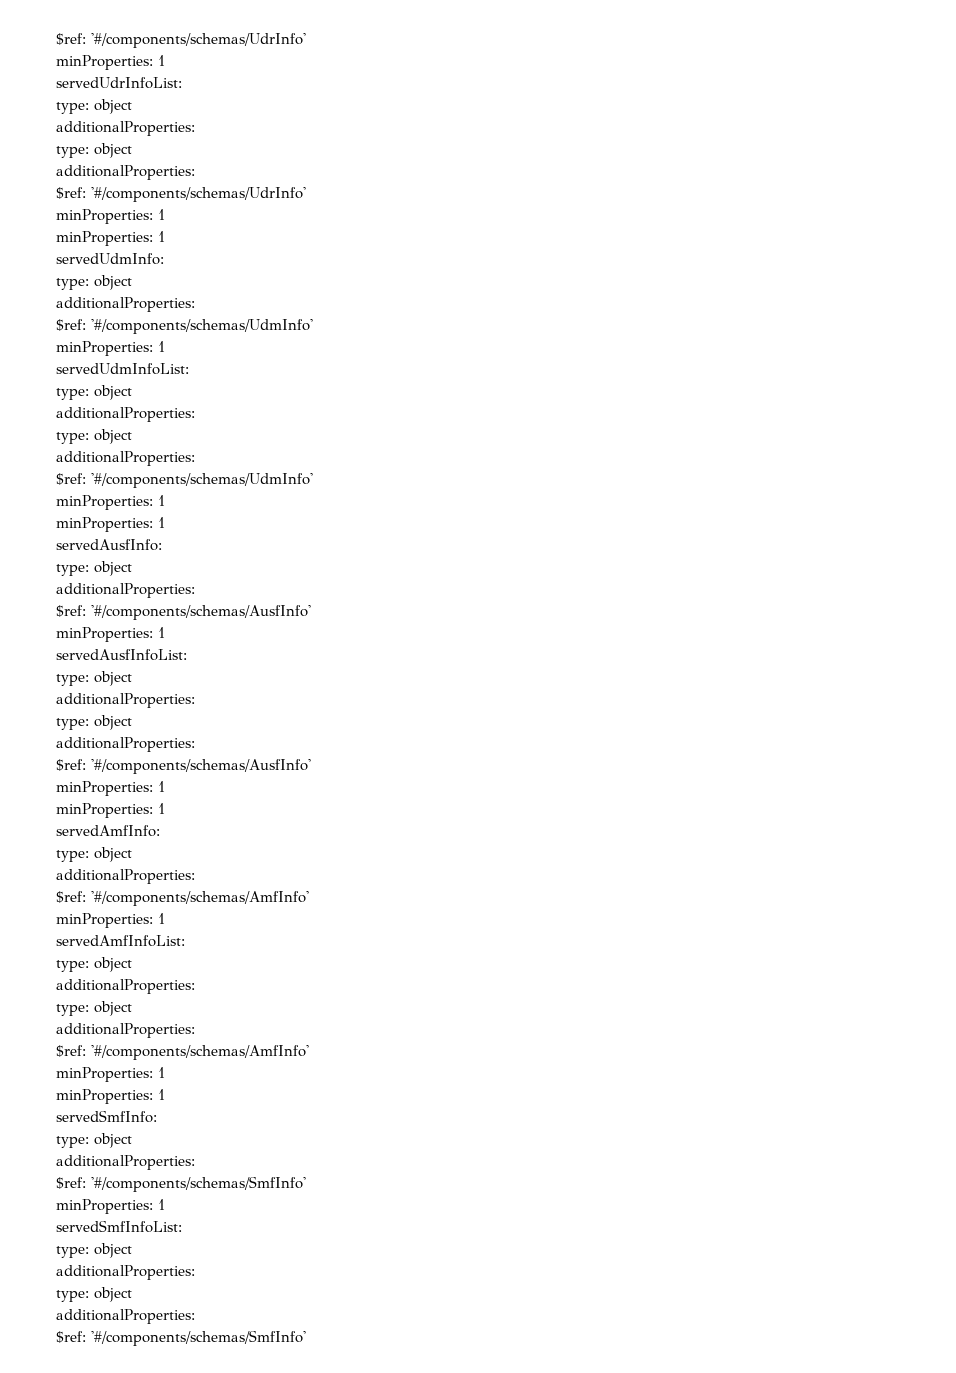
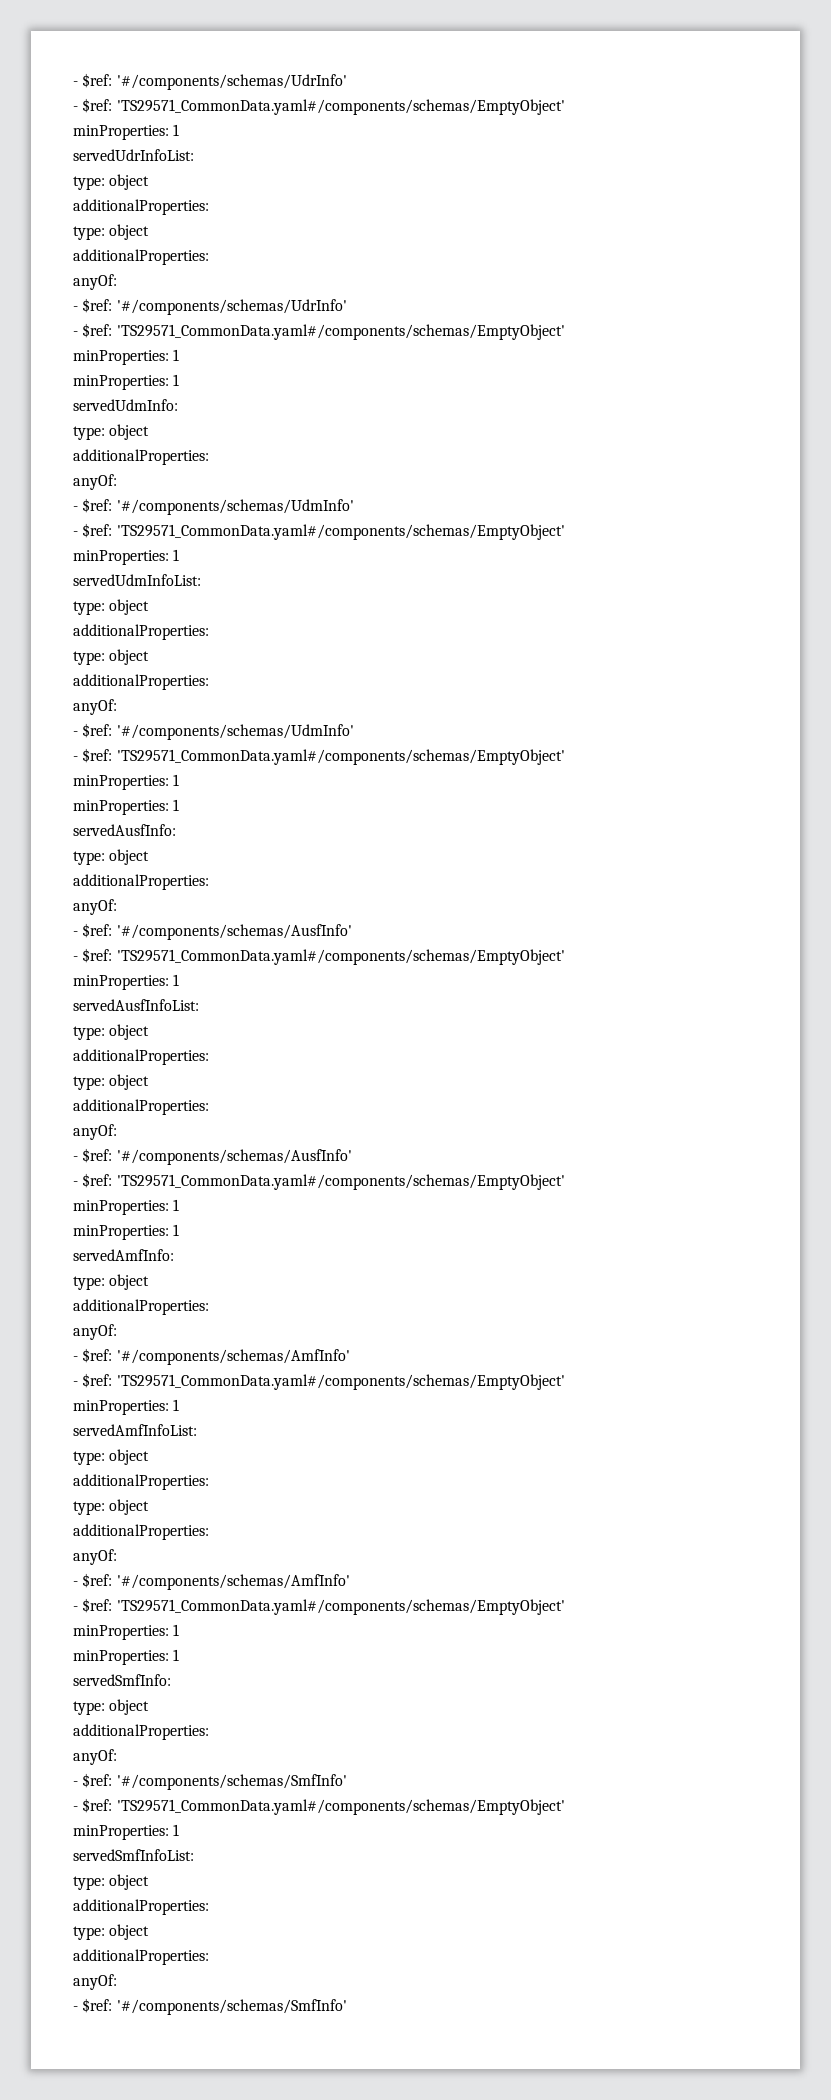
[56,33,306,48] $ref: '#/components/schemas/UdrInfo' -> [73,73,347,90] [73,98,565,115] - $ref: '#/components/schemas/UdrInfo' // - $ref: 'TS29571_CommonData.yaml#/components/schemas/EmptyObject'
[56,187,306,202] $ref: '#/components/schemas/UdrInfo' -> [73,274,117,290] [73,298,347,315] [73,323,565,340] anyOf: // - $ref: '#/components/schemas/UdrInfo' // - $ref: 'TS29571_CommonData.yaml#/components/schemas/EmptyObject'
[56,319,313,334] $ref: '#/components/schemas/UdmInfo' -> [73,474,117,490] [73,498,354,515] [73,523,565,540] anyOf: // - $ref: '#/components/schemas/UdmInfo' // - $ref: 'TS29571_CommonData.yaml#/components/schemas/EmptyObject'
[56,473,313,488] $ref: '#/components/schemas/UdmInfo' -> [73,699,117,715] [73,723,354,740] [73,748,565,765] anyOf: // - $ref: '#/components/schemas/UdmInfo' // - $ref: 'TS29571_CommonData.yaml#/components/schemas/EmptyObject'
[56,605,311,620] $ref: '#/components/schemas/AusfInfo' -> [73,899,117,915] [73,923,352,940] [73,948,565,965] anyOf: // - $ref: '#/components/schemas/AusfInfo' // - $ref: 'TS29571_CommonData.yaml#/components/schemas/EmptyObject'
[56,759,311,774] $ref: '#/components/schemas/AusfInfo' -> [73,1124,117,1140] [73,1148,352,1165] [73,1173,565,1190] anyOf: // - $ref: '#/components/schemas/AusfInfo' // - $ref: 'TS29571_CommonData.yaml#/components/schemas/EmptyObject'
[56,891,309,906] $ref: '#/components/schemas/AmfInfo' -> [73,1324,117,1340] [73,1348,350,1365] [73,1373,565,1390] anyOf: // - $ref: '#/components/schemas/AmfInfo' // - $ref: 'TS29571_CommonData.yaml#/components/schemas/EmptyObject'
[56,1045,309,1060] $ref: '#/components/schemas/AmfInfo' -> [73,1549,117,1565] [73,1573,350,1590] [73,1598,565,1615] anyOf: // - $ref: '#/components/schemas/AmfInfo' // - $ref: 'TS29571_CommonData.yaml#/components/schemas/EmptyObject'
[56,1176,306,1192] $ref: '#/components/schemas/SmfInfo' -> [73,1749,117,1765] [73,1773,347,1790] [73,1798,565,1815] anyOf: // - $ref: '#/components/schemas/SmfInfo' // - $ref: 'TS29571_CommonData.yaml#/components/schemas/EmptyObject'
(195, 1316) none -> [73,1974,117,1990] [73,2006,78,2011] anyOf: // -

